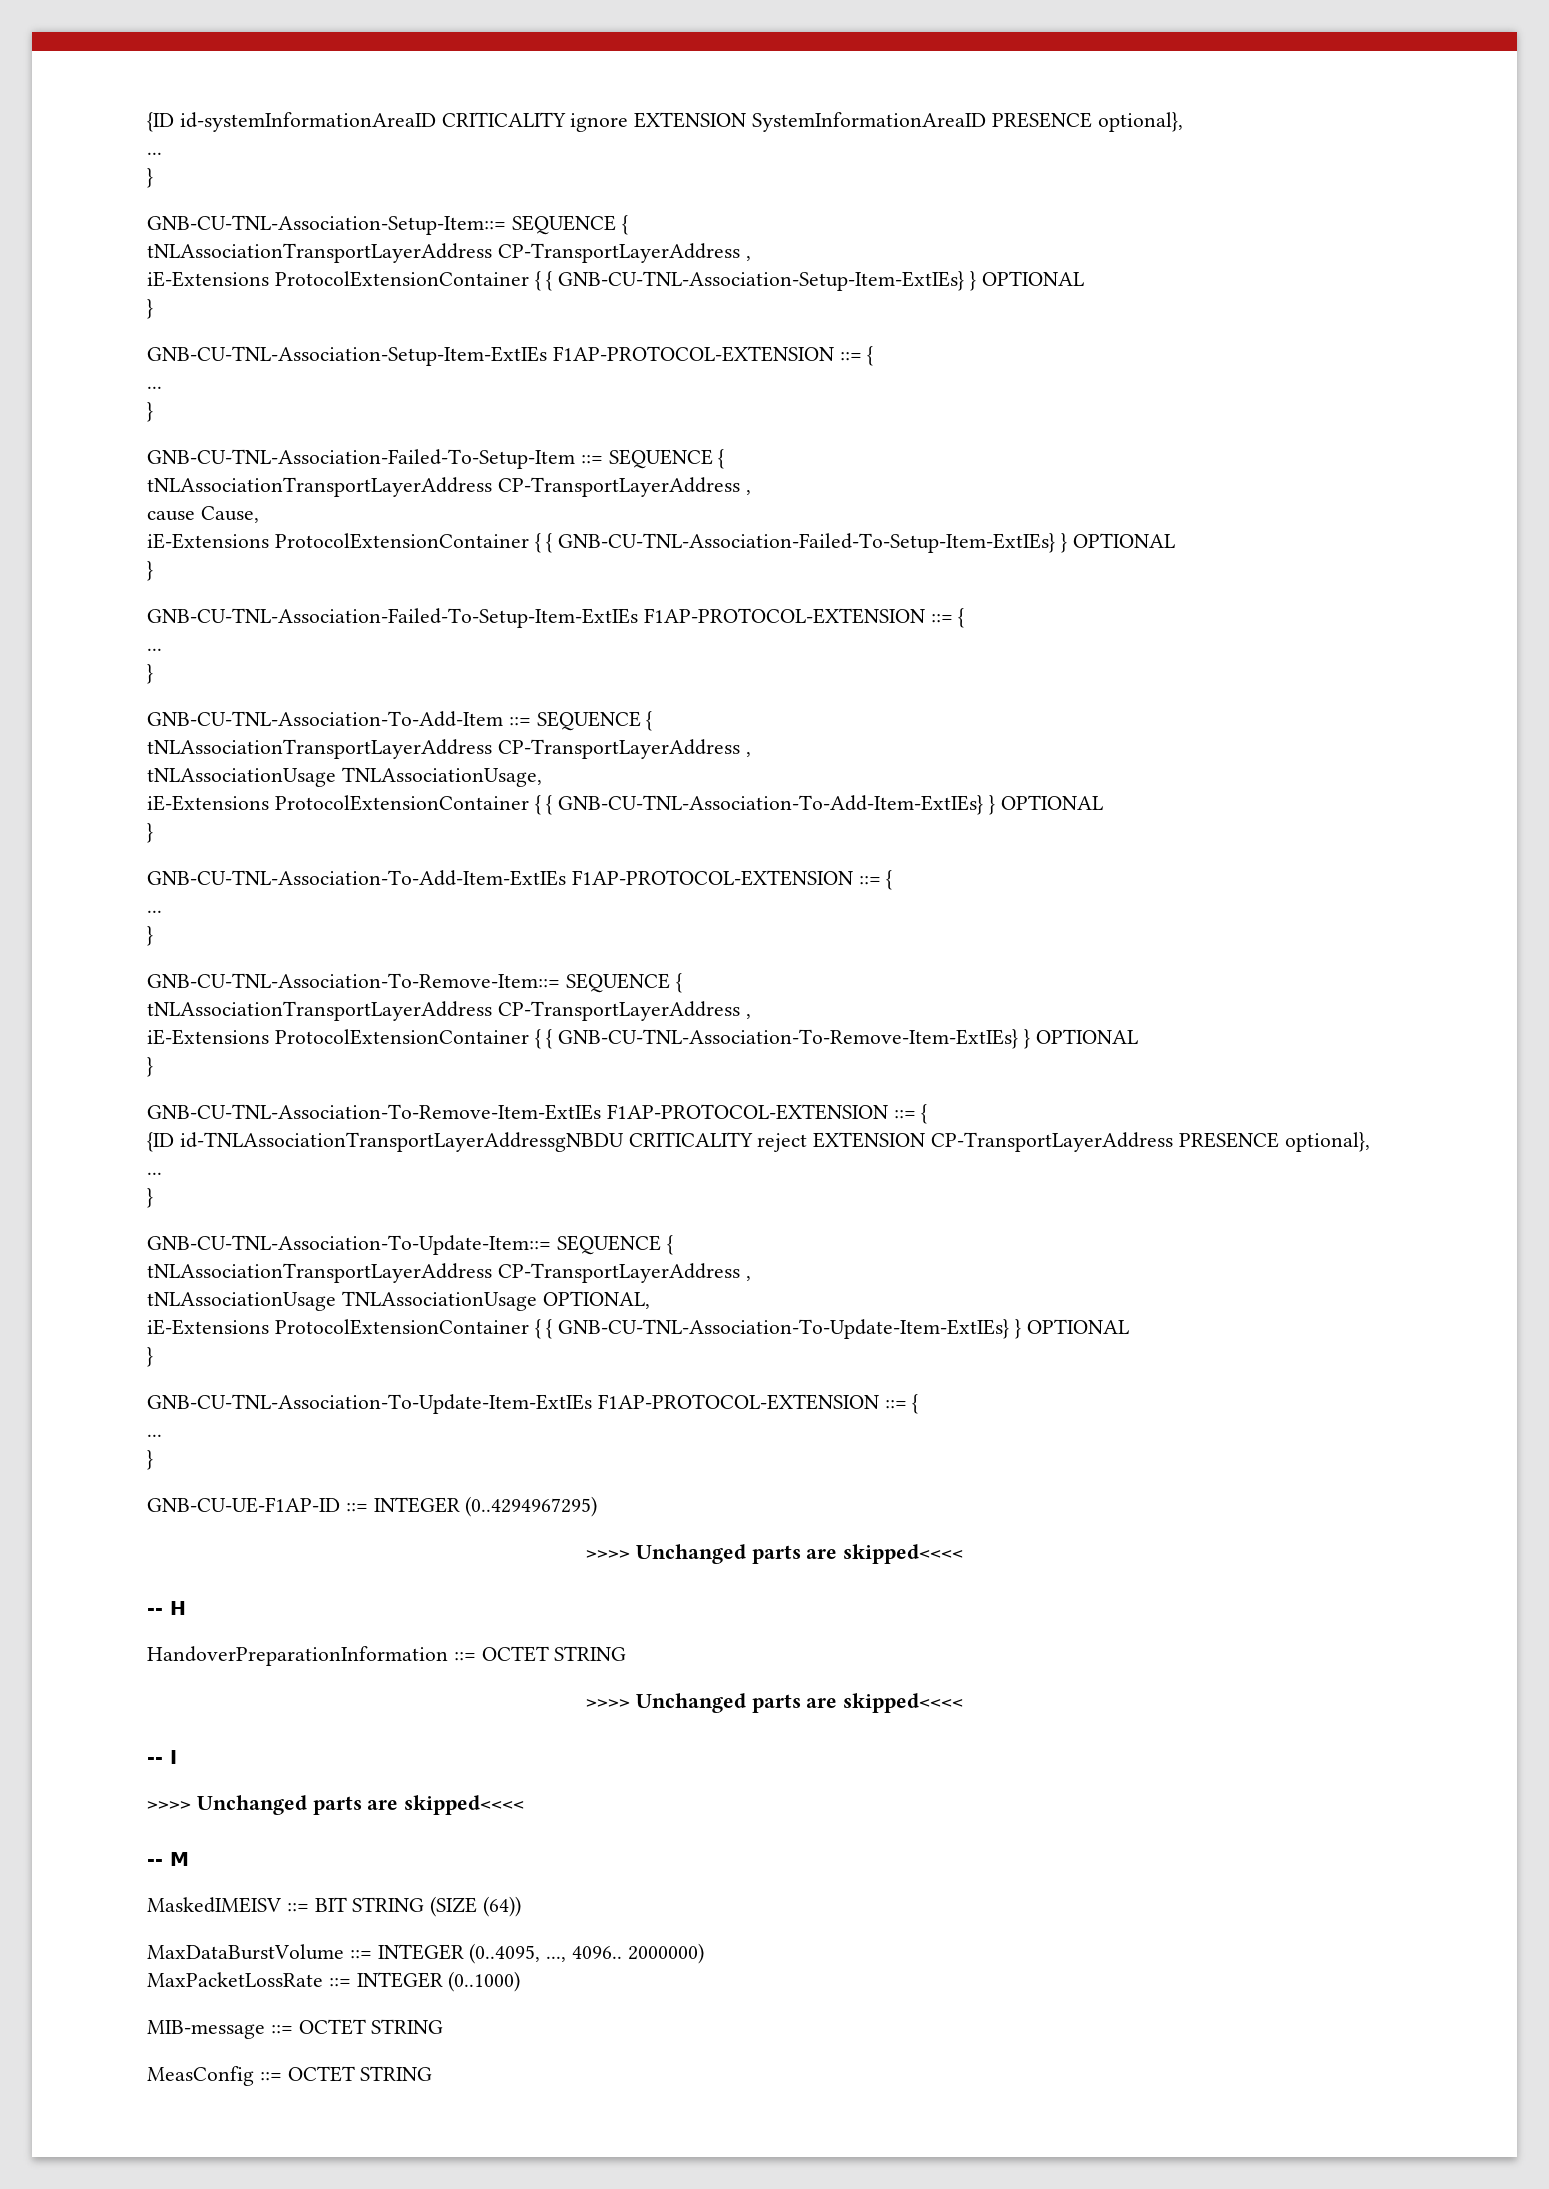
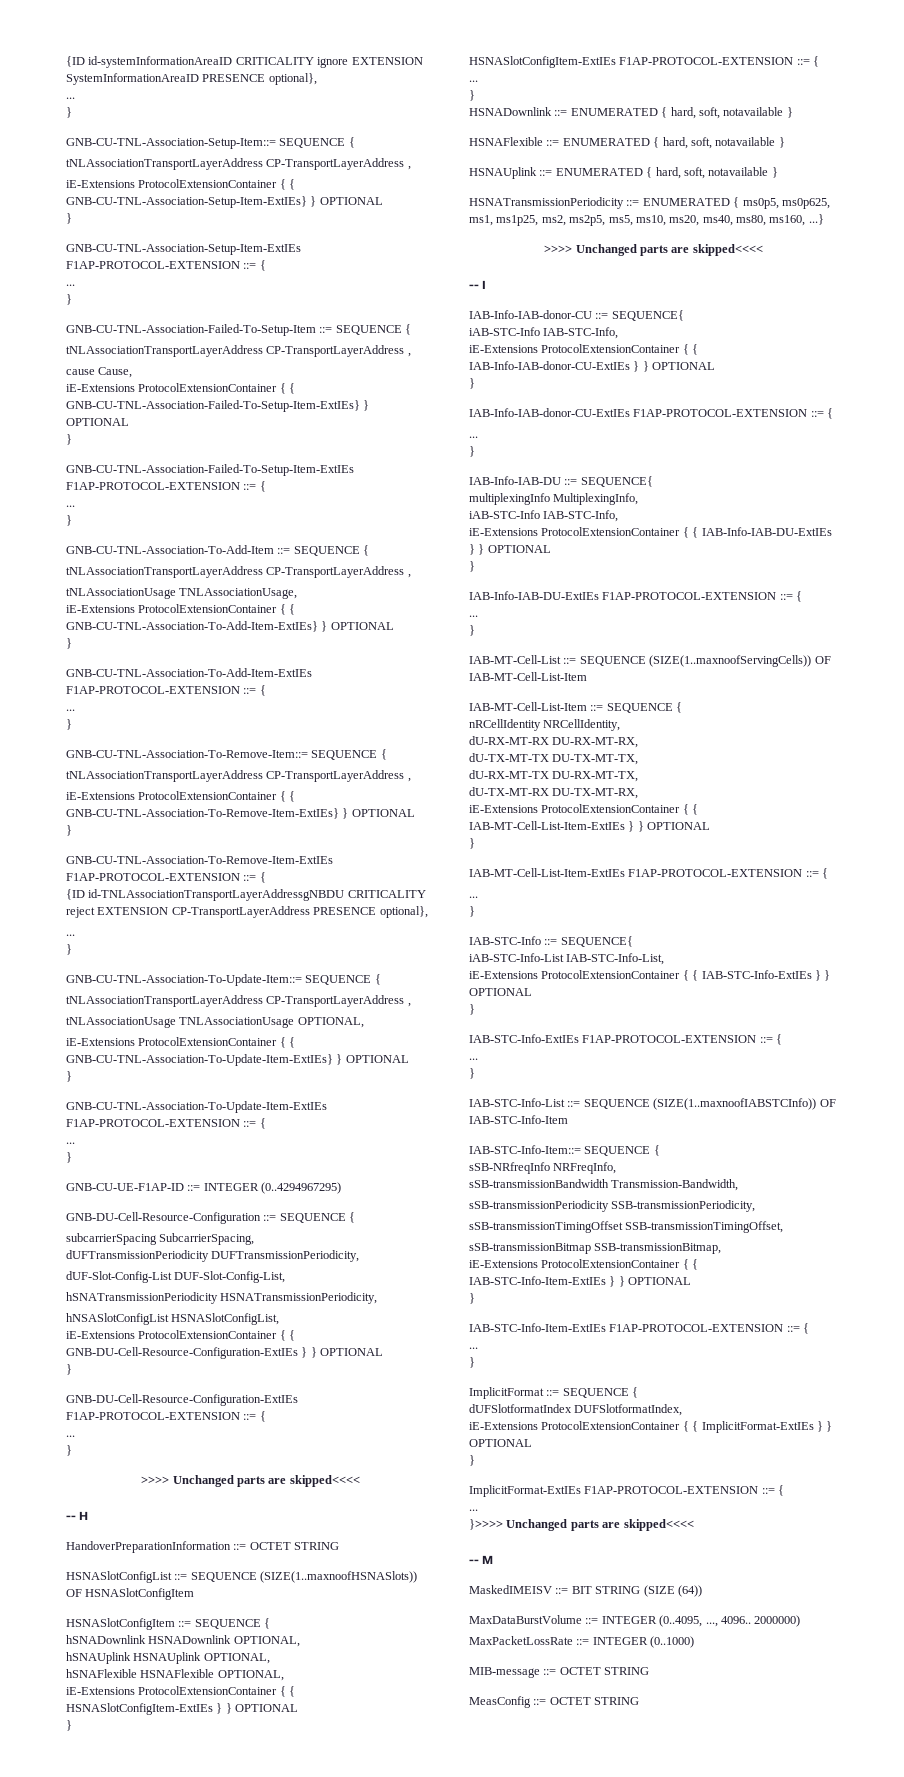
(598, 1506) none -> [66,1212,356,1224] [66,1233,255,1245] [66,1250,360,1262] [66,1271,286,1283] [66,1292,378,1304] [66,1313,280,1325] [66,1330,296,1341] [66,1347,384,1359] [66,1364,72,1375] [66,1394,298,1406] [66,1411,266,1422] [66,1435,75,1437] [66,1445,72,1456] // GNB-DU-Cell-Resource-Configuration ::= SEQUENCE { // subcarrierSpacing SubcarrierSpacing, // dUFTransmissionPeriodicity DUFTransmissionPeriodicity, // dUF-Slot-Config-List DUF-Slot-Config-List, // hSNATransmissionPeriodicity HSNATransmissionPeriodicity, // hNSASlotConfigList HSNASlotConfigList, // iE-Extensions ProtocolExtensionContainer { { GNB-DU-Cell-Resource-Configuration-ExtIEs } } OPTIONAL // } // GNB-DU-Cell-Resource-Configuration-ExtIEs F1AP-PROTOCOL-EXTENSION ::= { // ... // }
(627, 1653) none -> [66,1571,418,1583] [66,1588,195,1600] [66,1618,271,1630] [66,1635,300,1647] [66,1652,270,1664] [66,1669,284,1681] [66,1686,296,1697] [66,1703,299,1715] [66,1720,72,1731] [469,56,820,68] [469,80,478,82] [469,90,475,101] [469,107,793,119] [469,137,785,149] [469,167,778,179] [469,197,830,209] [469,214,824,226] // HSNASlotConfigList ::= SEQUENCE (SIZE(1..maxnoofHSNASlots)) OF HSNASlotConfigItem // HSNASlotConfigItem ::= SEQUENCE { // hSNADownlink HSNADownlink OPTIONAL, // hSNAUplink HSNAUplink OPTIONAL, // hSNAFlexible HSNAFlexible OPTIONAL, // iE-Extensions ProtocolExtensionContainer { { HSNASlotConfigItem-ExtIEs } } OPTIONAL // } // HSNASlotConfigItem-ExtIEs F1AP-PROTOCOL-EXTENSION ::= { // ... // } // HSNADownlink ::= ENUMERATED { hard, soft, notavailable } // HSNAFlexible ::= ENUMERATED { hard, soft, notavailable } // HSNAUplink ::= ENUMERATED { hard, soft, notavailable } // HSNATransmissionPeriodicity ::= ENUMERATED { ms0p5, ms0p625, ms1, ms1p25, ms2, ms2p5, ms5, ms10, ms20, ms40, ms80, ms160, ...}
[147,1801,191,1810] >>>> -> [469,310,684,321] [469,327,619,339] [469,344,699,355] [469,361,716,372] [469,378,475,389] [469,408,834,419] [469,436,478,438] [469,446,475,457] [469,476,653,487] [469,493,639,505] [469,510,619,522] [469,527,832,538] [469,544,551,555] [469,561,475,572] [469,591,803,602] [469,615,478,617] [469,625,475,636] [469,655,831,667] [469,672,587,681] [469,702,683,713] [469,719,621,731] [469,736,639,748] [469,753,639,765] [469,770,639,782] [469,787,639,799] [469,804,699,815] [469,821,711,832] [469,838,475,849] [469,868,829,879] [469,896,478,898] [469,906,475,917] [469,936,633,947] [469,953,665,965] [469,970,831,981] [469,988,532,996] [469,1004,475,1015] [469,1034,783,1045] [469,1058,478,1060] [469,1068,475,1079] [469,1098,836,1110] [469,1115,568,1124] [469,1145,660,1156] [469,1162,617,1174] [469,1179,739,1191] [469,1200,756,1212] [469,1221,784,1233] [469,1243,722,1254] [469,1259,699,1270] [469,1276,692,1287] [469,1293,475,1304] [469,1323,810,1334] [469,1347,478,1349] [469,1357,475,1368] [469,1387,639,1399] [469,1404,683,1416] [469,1421,833,1433] [469,1439,532,1447] [469,1455,475,1466] [469,1485,785,1497] [469,1509,478,1511] [469,1519,503,1530] IAB-Info-IAB-donor-CU ::= SEQUENCE{ // iAB-STC-Info IAB-STC-Info, // iE-Extensions ProtocolExtensionContainer { { IAB-Info-IAB-donor-CU-ExtIEs } } OPTIONAL // } // IAB-Info-IAB-donor-CU-ExtIEs F1AP-PROTOCOL-EXTENSION ::= { // ... // } // IAB-Info-IAB-DU ::= SEQUENCE{ // multiplexingInfo MultiplexingInfo, // iAB-STC-Info IAB-STC-Info, // iE-Extensions ProtocolExtensionContainer { { IAB-Info-IAB-DU-ExtIEs } } OPTIONAL // } // IAB-Info-IAB-DU-ExtIEs F1AP-PROTOCOL-EXTENSION ::= { // ... // } // IAB-MT-Cell-List ::= SEQUENCE (SIZE(1..maxnoofServingCells)) OF IAB-MT-Cell-List-Item // IAB-MT-Cell-List-Item ::= SEQUENCE { // nRCellIdentity NRCellIdentity, // dU-RX-MT-RX DU-RX-MT-RX, // dU-TX-MT-TX DU-TX-MT-TX, // dU-RX-MT-TX DU-RX-MT-TX, // dU-TX-MT-RX DU-TX-MT-RX, // iE-Extensions ProtocolExtensionContainer { { IAB-MT-Cell-List-Item-ExtIEs } } OPTIONAL // } // IAB-MT-Cell-List-Item-ExtIEs F1AP-PROTOCOL-EXTENSION ::= { // ... // } // IAB-STC-Info ::= SEQUENCE{ // iAB-STC-Info-List IAB-STC-Info-List, // iE-Extensions ProtocolExtensionContainer { { IAB-STC-Info-ExtIEs } } OPTIONAL // } // IAB-STC-Info-ExtIEs F1AP-PROTOCOL-EXTENSION ::= { // ... // } // IAB-STC-Info-List ::= SEQUENCE (SIZE(1..maxnoofIABSTCInfo)) OF IAB-STC-Info-Item // IAB-STC-Info-Item::= SEQUENCE { // sSB-NRfreqInfo NRFreqInfo, // sSB-transmissionBandwidth Transmission-Bandwidth, // sSB-transmissionPeriodicity SSB-transmissionPeriodicity, // sSB-transmissionTimingOffset SSB-transmissionTimingOffset, // sSB-transmissionBitmap SSB-transmissionBitmap, // iE-Extensions ProtocolExtensionContainer { { IAB-STC-Info-Item-ExtIEs } } OPTIONAL // } // IAB-STC-Info-Item-ExtIEs F1AP-PROTOCOL-EXTENSION ::= { // ... // } // ImplicitFormat ::= SEQUENCE { // dUFSlotformatIndex DUFSlotformatIndex, // iE-Extensions ProtocolExtensionContainer { { ImplicitFormat-ExtIEs } } OPTIONAL // } // ImplicitFormat-ExtIEs F1AP-PROTOCOL-EXTENSION ::= { // ... // }>>>>

